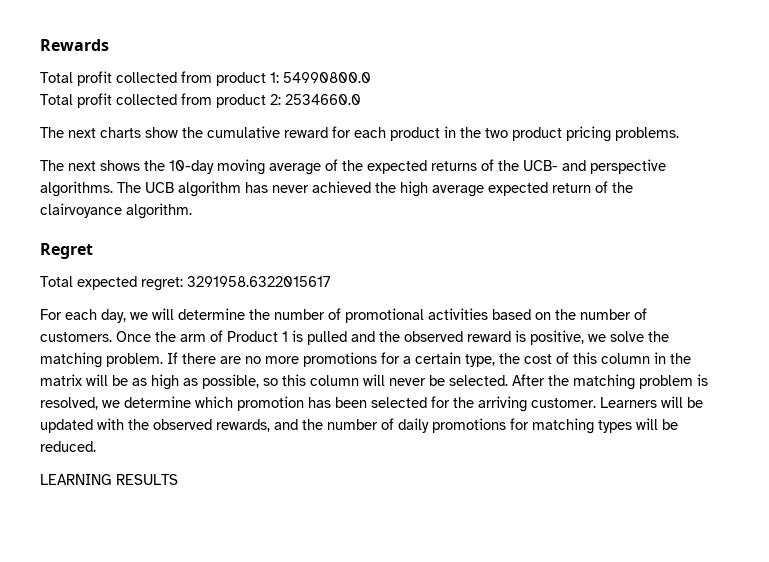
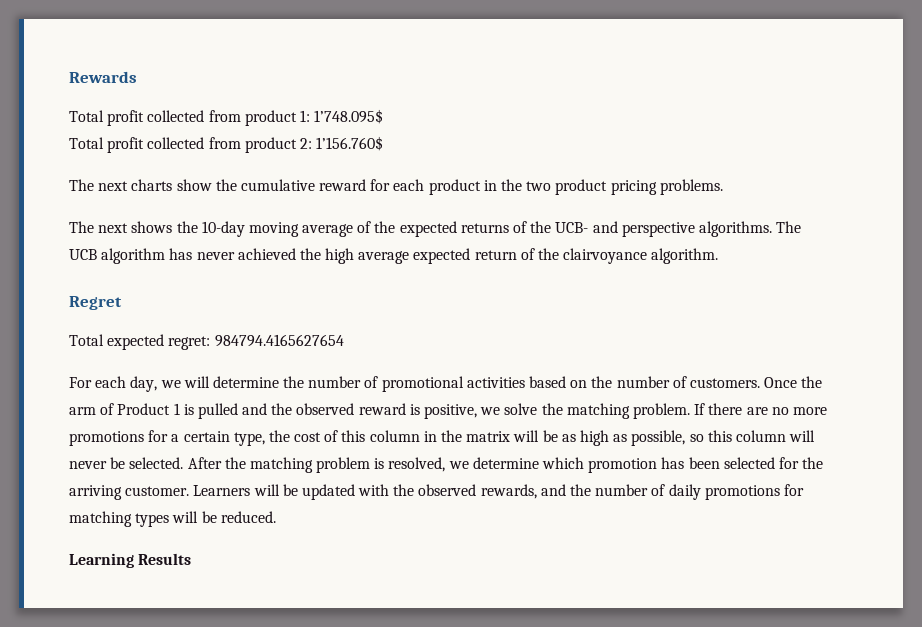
[283,72,371,83] 54990800.0 -> [314,109,384,124] 1’748.095$
[285,94,361,105] 2534660.0 -> [316,136,384,151] 1’156.760$
[187,276,331,287] 3291958.6322015617 -> [214,334,344,347] 984794.4165627654
[40,474,178,485] LEARNING RESULTS -> [69,553,192,568] Learning Results

